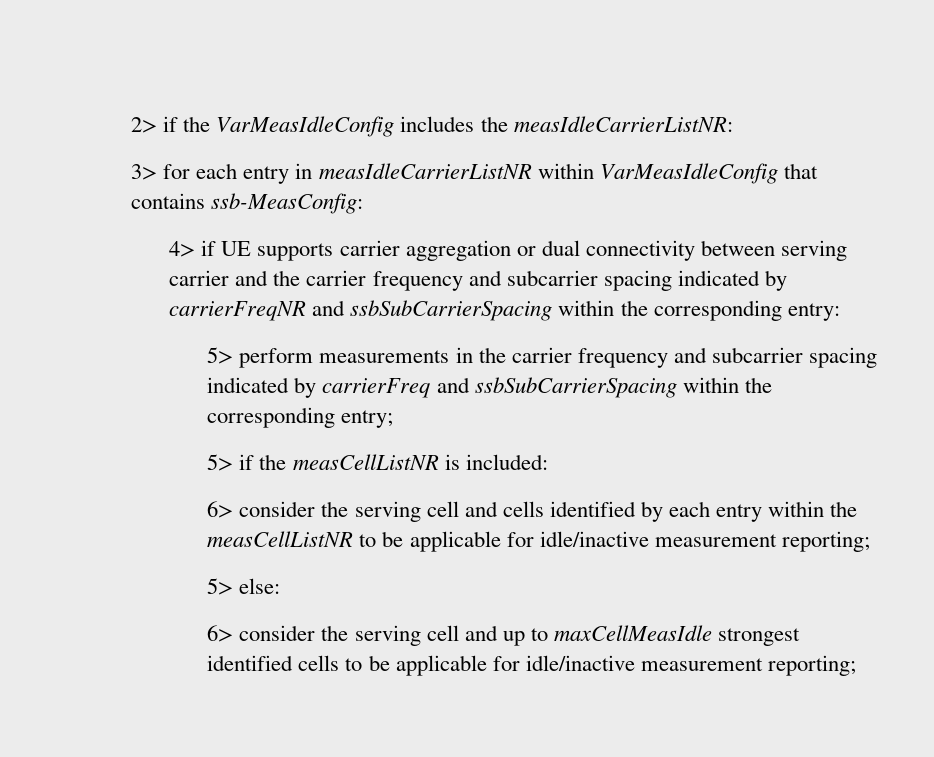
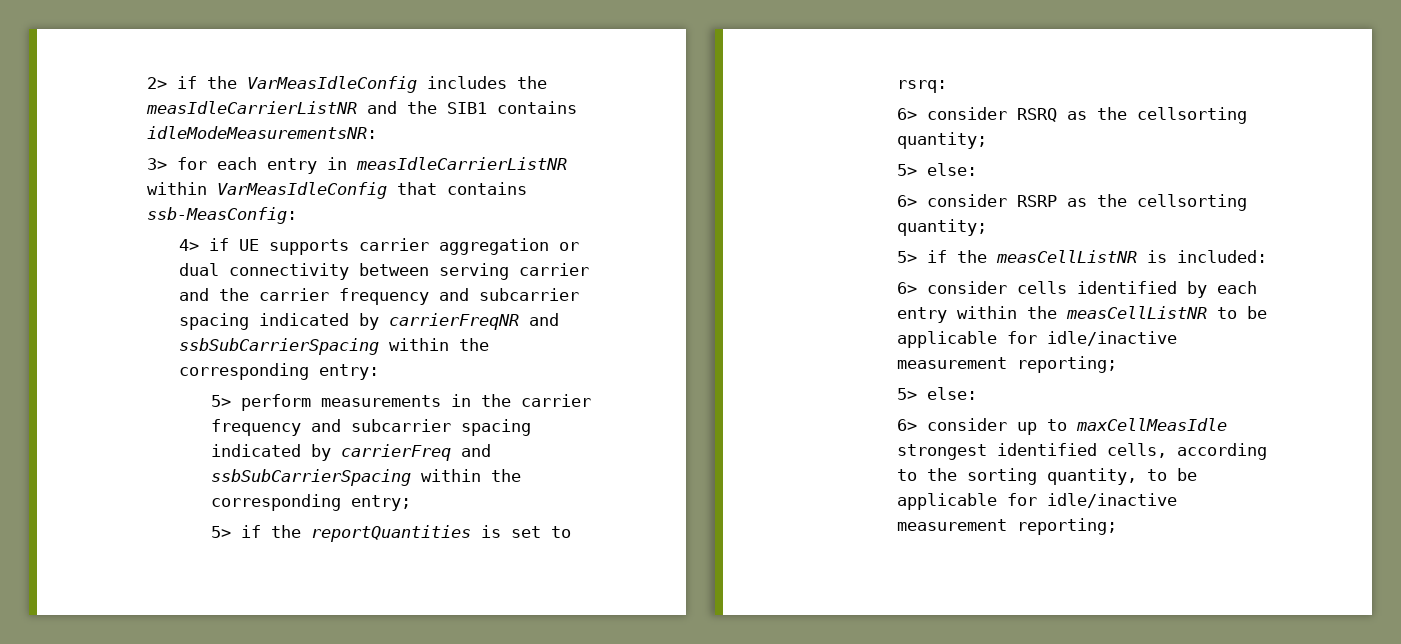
[513,116,733,132] measIdleCarrierListNR: -> [146,101,578,114] [147,126,378,139] measIdleCarrierListNR and the SIB1 contains idleModeMeasurementsNR:
(394, 419) none -> [210,525,571,542] [896,80,947,93] [896,107,1247,124] [896,132,987,149] [896,163,977,176] [896,194,1247,211] [896,219,987,236] // 5> if the reportQuantities is set to rsrq: // 6> consider RSRQ as the cellsorting quantity; // 5> else: // 6> consider RSRP as the cellsorting quantity;
[321,501,498,522] the serving cell and -> (1007, 287) none
[321,625,498,646] the serving cell and -> (1007, 424) none
[298,655,340,671] cells -> [1106,443,1267,460] [896,468,1137,485] cells, according to the sorting quantity,

